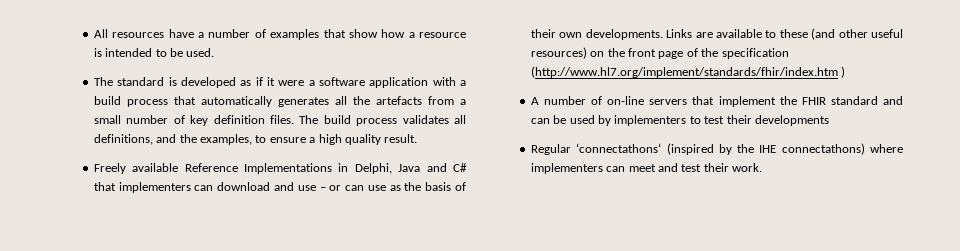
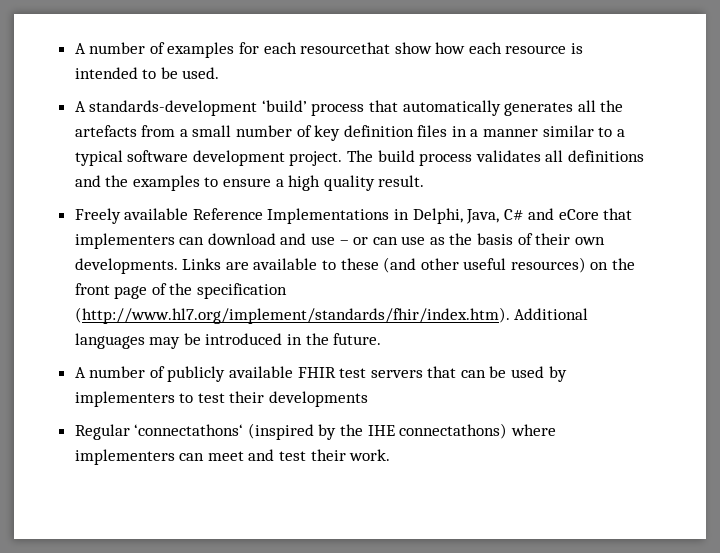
[93,29,346,40] All resources have a number of examples that -> [74,42,391,58] A number of examples for each resourcethat
[408,32,415,38] a -> [468,42,502,54] each
[93,77,466,88] [93,96,121,105] The standard is developed as if it were a software application with a build -> [74,100,307,116] A standards-development ‘build’
[269,115,294,124] files. -> [417,125,625,137] [74,150,343,166] files in a manner similar to a typical software development project.
[93,134,153,145] definitions, -> [567,150,644,162] definitions
[200,134,253,145] examples, -> [132,175,200,191] examples
[398,163,468,172] Java and C# -> [466,208,599,224] Java, C# and eCore
[530,66,846,78] [530,96,903,107] (http://www.hl7.org/implement/standards/fhir/index.htm ) // A number of on-line servers that implement the FHIR standard and -> [74,307,589,324] [74,333,382,349] [74,366,457,382] (http://www.hl7.org/implement/standards/fhir/index.htm). Additional languages may be introduced in the future. // A number of publicly available FHIR test servers that

